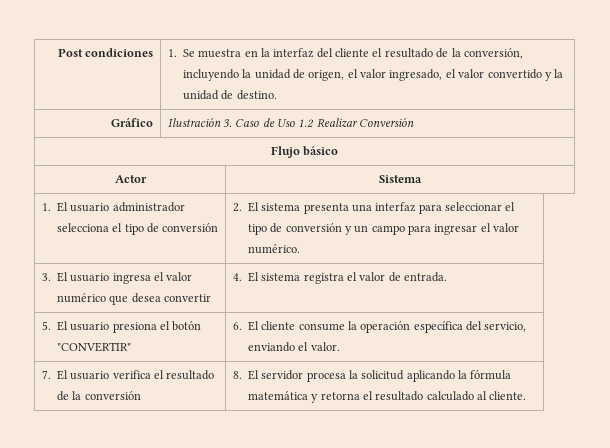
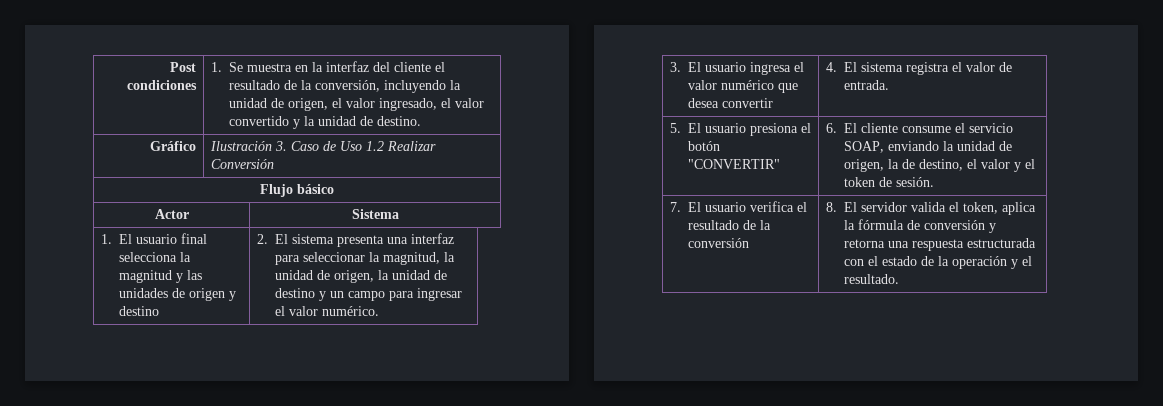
[112,202,185,212] [56,223,219,235] administrador selecciona el tipo de conversión -> [180,233,207,244] [118,252,191,262] [118,270,202,283] [118,288,236,301] [118,306,159,316] final selecciona la magnitud y las unidades de origen y destino
[505,202,516,211] [247,223,342,235] el tipo de conversión -> [368,252,455,265] [274,270,447,283] [274,288,315,298] la magnitud, la unidad de origen, la unidad de destino
[347,321,527,333] [247,342,340,352] la operación específica del servicio, enviando el valor. -> [954,123,1013,133] [843,141,1012,153] [843,159,1035,172] [843,177,934,187] el servicio SOAP, enviando la unidad de origen, la de destino, el valor y el token de sesión.
[306,370,512,382] [247,391,527,403] procesa la solicitud aplicando la fórmula matemática y retorna el resultado calculado al cliente. -> [910,202,1036,215] [843,219,996,233] [843,238,1036,251] [843,256,1032,269] [843,274,899,284] valida el token, aplica la fórmula de conversión y retorna una respuesta estructurada con el estado de la operación y el resultado.

